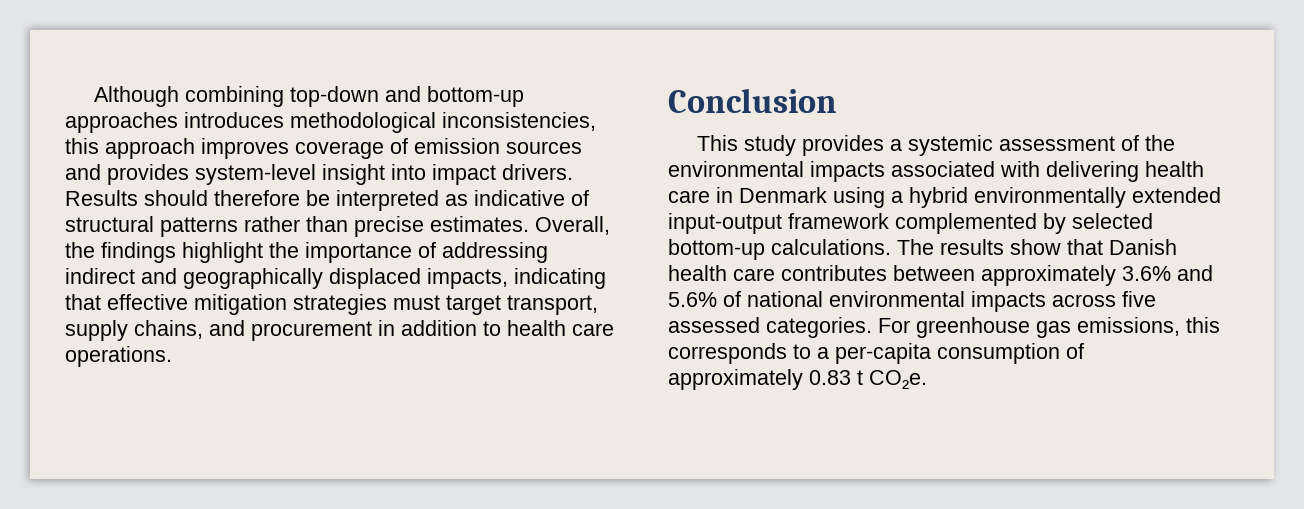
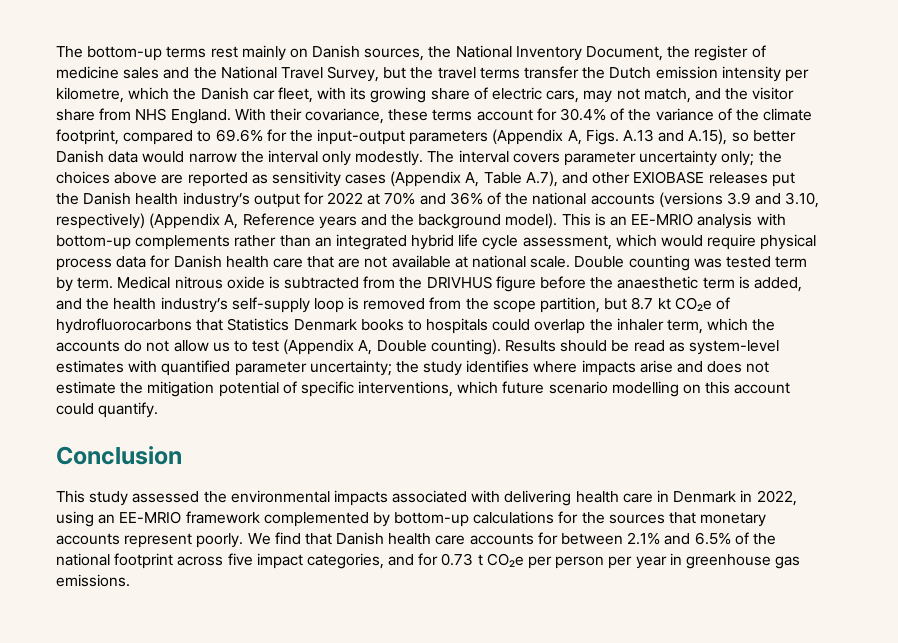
[93,86,524,107] [65,112,596,133] [65,138,582,159] [65,164,573,185] [65,190,589,211] [65,216,610,237] [65,242,548,263] [65,268,606,289] [65,294,598,315] [65,320,614,341] [65,346,172,367] [668,88,837,113] [696,135,1139,156] Although combining top-down and bottom-up approaches introduces methodological inconsistencies, this approach improves coverage of emission sources and provides system-level insight into impact drivers. Results should therefore be interpreted as indicative of structural patterns rather than precise estimates. Overall, the findings highlight the importance of addressing indirect and geographically displaced impacts, indicating that effective mitigation strategies must target transport, supply chains, and procurement in addition to health care operations. // Conclusion // This study provides a systemic assessment of -> [56,45,766,61] [56,66,809,82] [56,87,795,103] [56,108,813,124] [56,129,796,145] [56,150,782,166] [56,171,795,187] [56,192,820,208] [56,213,786,229] [56,234,817,250] [56,255,808,271] [56,276,802,292] [56,297,730,313] [56,318,776,334] [56,339,779,355] [56,360,770,376] [56,381,791,397] [56,402,159,418] [56,446,182,465] [56,490,200,506] The bottom-up terms rest mainly on Danish sources, the National Inventory Document, the register of medicine sales and the National Travel Survey, but the travel terms transfer the Dutch emission intensity per kilometre, which the Danish car fleet, with its growing share of electric cars, may not match, and the visitor share from NHS England. With their covariance, these terms account for 30.4% of the variance of the climate footprint, compared to 69.6% for the input-output parameters (Appendix A, Figs. A.13 and A.15), so better Danish data would narrow the interval only modestly. The interval covers parameter uncertainty only; the choices above are reported as sensitivity cases (Appendix A, Table A.7), and other EXIOBASE releases put the Danish health industry’s output for 2022 at 70% and 36% of the national accounts (versions 3.9 and 3.10, respectively) (Appendix A, Reference years and the background model). This is an EE-MRIO analysis with bottom-up complements rather than an integrated hybrid life cycle assessment, which would require physical process data for Danish health care that are not available at national scale. Double counting was tested term by term. Medical nitrous oxide is subtracted from the DRIVHUS figure before the anaesthetic term is added, and the health industry’s self-supply loop is removed from the scope partition, but 8.7 kt CO₂e of hydrofluorocarbons that Statistics Denmark books to hospitals could overlap the inhaler term, which the accounts do not allow us to test (Appendix A, Double counting). Results should be read as system-level estimates with quantified parameter uncertainty; the study identifies where impacts arise and does not estimate the mitigation potential of specific interventions, which future scenario modelling on this account could quantify. // Conclusion // This study assessed
[833,187,1221,208] [668,213,1153,234] [668,239,1177,260] [668,265,1213,286] [668,291,1156,312] [668,317,1220,338] [668,343,1084,364] [668,369,927,390] using a hybrid environmentally extended input‑output framework complemented by selected bottom‑up calculations. The results show that Danish health care contributes between approximately 3.6% and 5.6% of national environmental impacts across five assessed categories. For greenhouse gas emissions, this corresponds to a per-capita consumption of approximately 0.83 t CO₂e. -> [740,490,797,506] [56,511,767,527] [56,532,776,548] [56,553,801,569] [56,574,130,587] in 2022, using an EE-MRIO framework complemented by bottom-up calculations for the sources that monetary accounts represent poorly. We find that Danish health care accounts for between 2.1% and 6.5% of the national footprint across five impact categories, and for 0.73 t CO₂e per person per year in greenhouse gas emissions.

